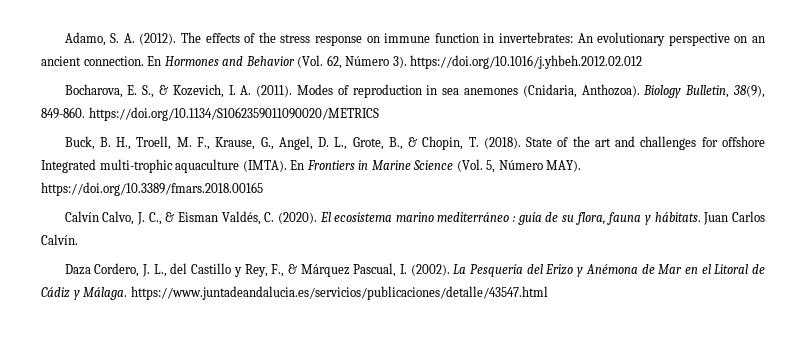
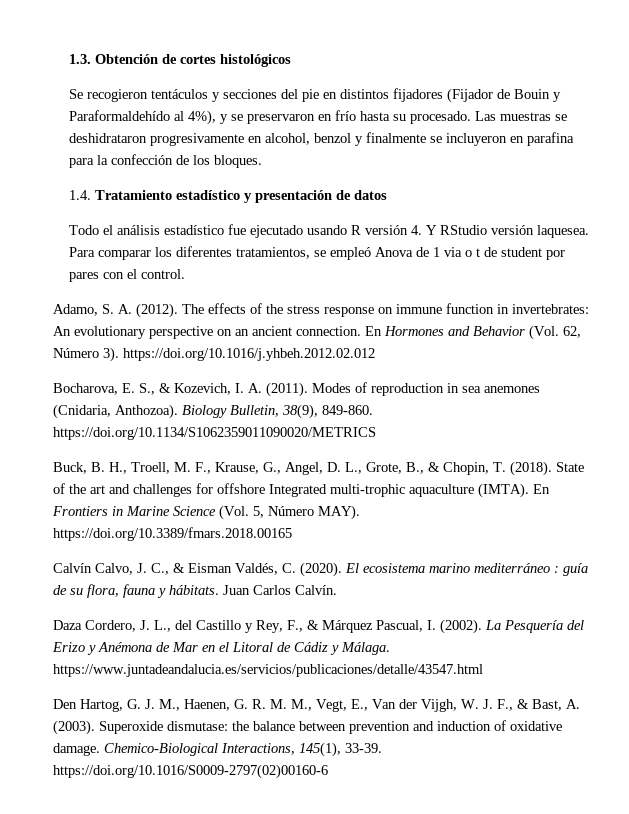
(64, 39) none -> [69,54,292,67] [69,88,562,103] [69,110,568,125] [69,132,575,146] [69,154,263,168] [69,190,388,203] [69,224,590,238] [69,246,566,260] [69,269,186,282] 1.3. Obtención de cortes histológicos // Se recogieron tentáculos y secciones del pie en distintos fijadores (Fijador de Bouin y Paraformaldehído al 4%), y se preservaron en frío hasta su procesado. Las muestras se deshidrataron progresivamente en alcohol, benzol y finalmente se incluyeron en parafina para la confección de los bloques. // 1.4. Tratamiento estadístico y presentación de datos // Todo el análisis estadístico fue ejecutado usando R versión 4. Y RStudio versión laquesea. Para comparar los diferentes tratamientos, se empleó Anova de 1 via o t de student por pares con el control. //
(548, 293) none -> [53,699,580,712] [53,720,562,735] [53,742,382,757] [53,764,328,779] // Den Hartog, G. J. M., Haenen, G. R. M. M., Vegt, E., Van der Vijgh, W. J. F., & Bast, A. (2003). Superoxide dismutase: the balance between prevention and induction of oxidative damage. Chemico-Biological Interactions, 145(1), 33-39. https://doi.org/10.1016/S0009-2797(02)00160-6

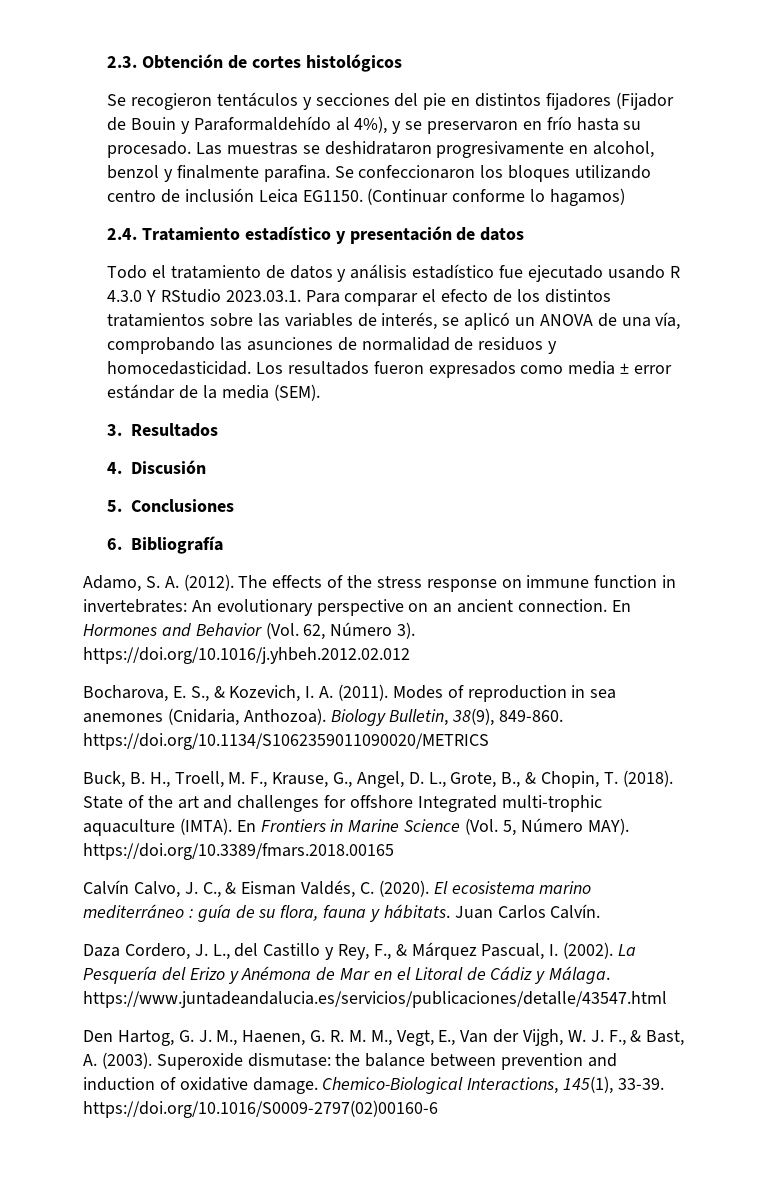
[69,54,92,64] 1.3. -> [107,56,138,68] 2.3.
[430,132,575,146] [69,154,263,168] [69,190,92,200] se incluyeron en parafina para la confección de los bloques. // 1.4. -> [263,165,651,182] [107,188,625,206] [107,228,138,240] parafina. Se confeccionaron los bloques utilizando centro de inclusión Leica EG1150. (Continuar conforme lo hagamos) // 2.4.
(114, 230) none -> [170,265,347,282] tratamiento de datos y
[365,225,590,238] [69,246,566,260] [69,269,186,282] versión 4. Y RStudio versión laquesea. Para comparar los diferentes tratamientos, se empleó Anova de 1 via o t de student por pares con el control. -> [107,289,611,306] [107,312,681,330] [107,337,558,354] [107,361,672,378] [107,384,320,401] [107,423,219,437] [107,460,207,474] [107,499,235,512] [107,536,224,554] 4.3.0 Y RStudio 2023.03.1. Para comparar el efecto de los distintos tratamientos sobre las variables de interés, se aplicó un ANOVA de una vía, comprobando las asunciones de normalidad de residuos y homocedasticidad. Los resultados fueron expresados como media ± error estándar de la media (SEM). // 3. Resultados // 4. Discusión // 5. Conclusiones // 6. Bibliografía

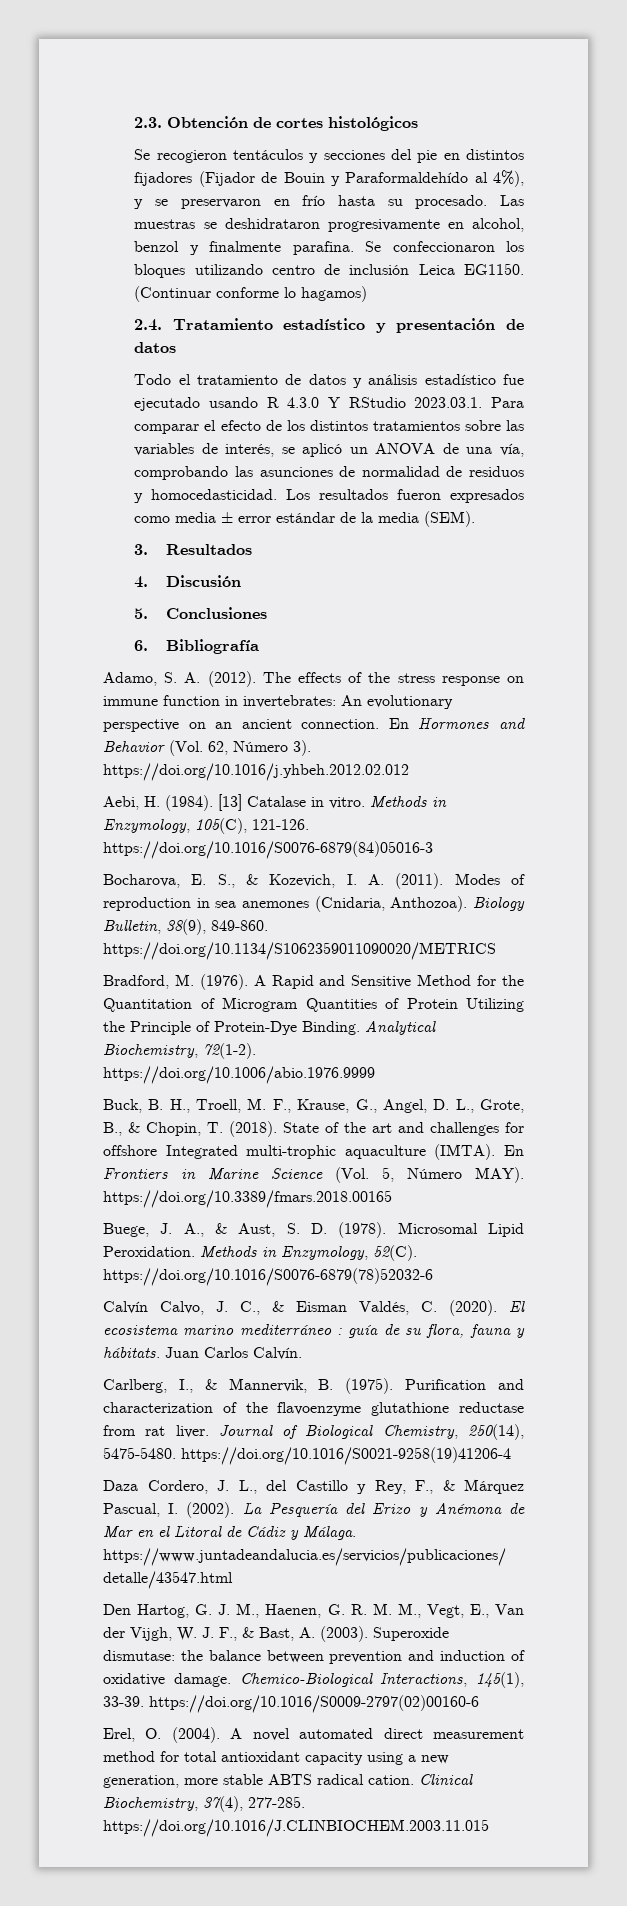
(410, 655) none -> [103,794,447,811] [103,818,309,834] [103,841,433,859] // Aebi, H. (1984). [13] Catalase in vitro. Methods in Enzymology, 105(C), 121-126. https://doi.org/10.1016/S0076-6879(84)05016-3
(489, 741) none -> [103,974,524,990] [103,997,524,1012] [103,1020,436,1035] [103,1043,256,1059] [103,1066,375,1084] // Bradford, M. (1976). A Rapid and Sensitive Method for the Quantitation of Microgram Quantities of Protein Utilizing the Principle of Protein-Dye Binding. Analytical Biochemistry, 72(1-2). https://doi.org/10.1006/abio.1976.9999
(394, 851) none -> [103,1222,524,1238] [103,1245,417,1261] [103,1268,433,1286] // Buege, J. A., & Aust, S. D. (1978). Microsomal Lipid Peroxidation. Methods in Enzymology, 52(C). https://doi.org/10.1016/S0076-6879(78)52032-6
(601, 911) none -> [103,1378,524,1394] [103,1402,524,1416] [103,1424,524,1440] [103,1447,511,1465] // Carlberg, I., & Mannervik, B. (1975). Purification and characterization of the flavoenzyme glutathione reductase from rat liver. Journal of Biological Chemistry, 250(14), 5475-5480. https://doi.org/10.1016/S0021-9258(19)41206-4
(438, 1109) none -> [103,1727,524,1743] [103,1751,449,1765] [103,1774,473,1788] [103,1796,305,1812] [103,1819,489,1837] // Erel, O. (2004). A novel automated direct measurement method for total antioxidant capacity using a new generation, more stable ABTS radical cation. Clinical Biochemistry, 37(4), 277-285. https://doi.org/10.1016/J.CLINBIOCHEM.2003.11.015

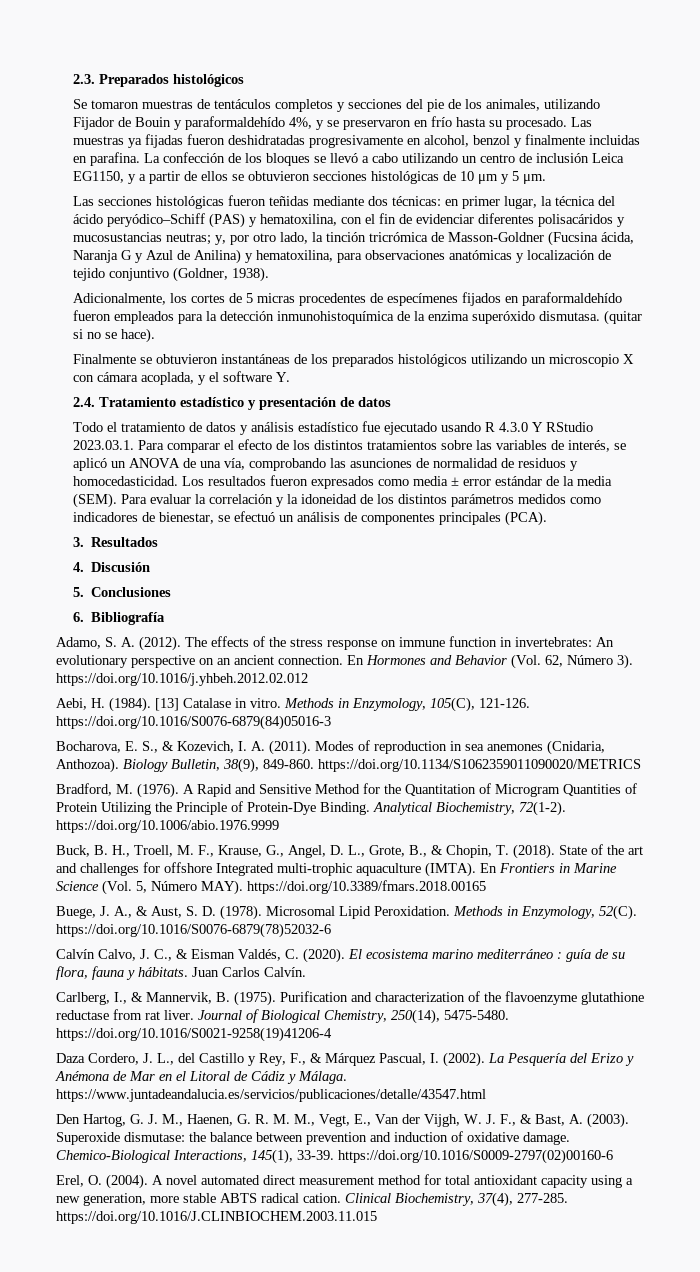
[167,116,324,128] Obtención de cortes -> [98,74,169,87] Preparados
[156,149,524,163] [134,170,524,187] recogieron tentáculos y secciones del pie en distintos fijadores (Fijador de Bouin y Paraformaldehído al 4%), -> [90,99,600,112] [72,116,312,130] tomaron muestras de tentáculos completos y secciones del pie de los animales, utilizando Fijador de Bouin y paraformaldehído 4%,
[203,218,320,229] se deshidrataron -> [127,134,305,148] ya fijadas fueron deshidratadas
[292,241,524,255] [134,263,524,278] [134,286,368,302] parafina. Se confeccionaron los bloques utilizando centro de inclusión Leica EG1150. (Continuar conforme lo hagamos) -> [588,135,640,145] [72,152,624,166] [72,171,546,184] [72,195,615,209] [72,213,625,228] [72,231,634,246] [72,249,611,264] [72,267,269,282] [72,292,622,306] [72,310,642,325] [72,328,155,343] [72,354,634,367] [72,371,290,385] incluidas en parafina. La confección de los bloques se llevó a cabo utilizando un centro de inclusión Leica EG1150, y a partir de ellos se obtuvieron secciones histológicas de 10 μm y 5 μm. // Las secciones histológicas fueron teñidas mediante dos técnicas: en primer lugar, la técnica del ácido peryódico–Schiff (PAS) y hematoxilina, con el fin de evidenciar diferentes polisacáridos y mucosustancias neutras; y, por otro lado, la tinción tricrómica de Masson-Goldner (Fucsina ácida, Naranja G y Azul de Anilina) y hematoxilina, para observaciones anatómicas y localización de tejido conjuntivo (Goldner, 1938). // Adicionalmente, los cortes de 5 micras procedentes de especímenes fijados en paraformaldehído fueron empleados para la detección inmunohistoquímica de la enzima superóxido dismutasa. (quitar si no se hace). // Finalmente se obtuvieron instantáneas de los preparados histológicos utilizando un microscopio X con cámara acoplada, y el software Y.
(476, 519) none -> [120,494,601,507] [72,511,547,526] Para evaluar la correlación y la idoneidad de los distintos parámetros medidos como indicadores de bienestar, se efectuó un análisis de componentes principales (PCA).

